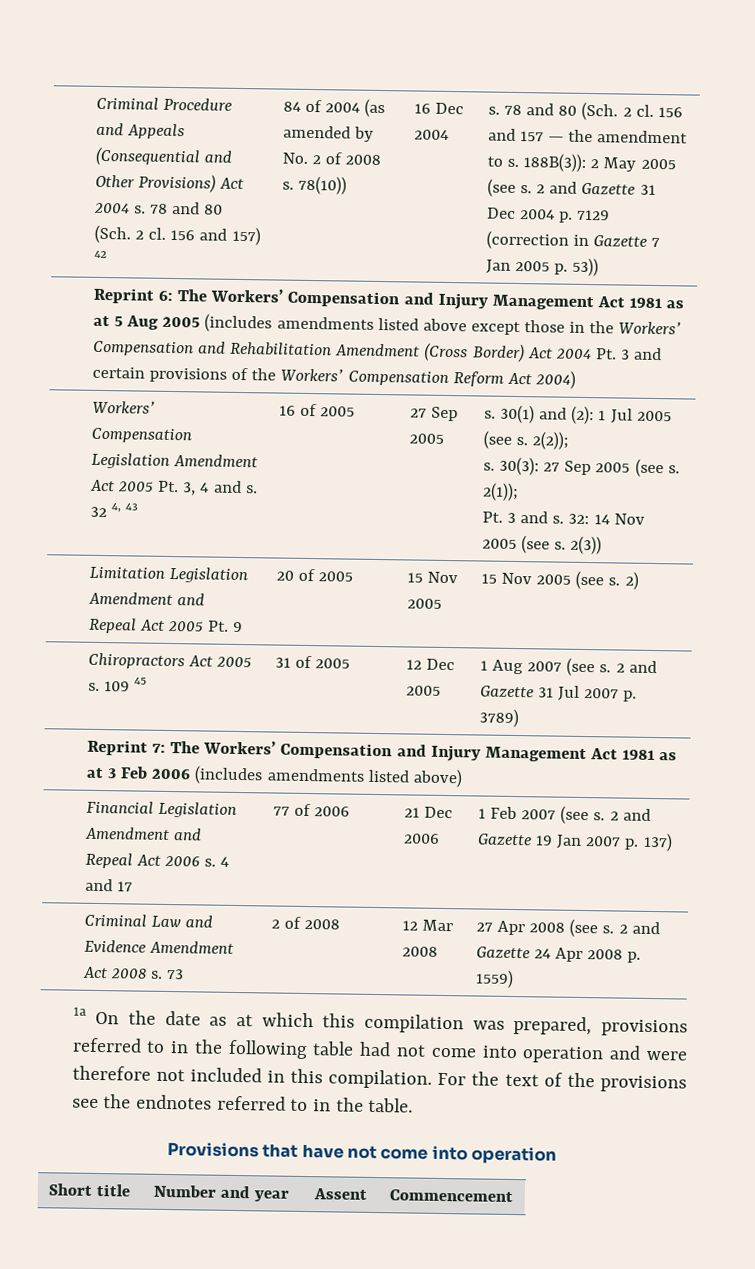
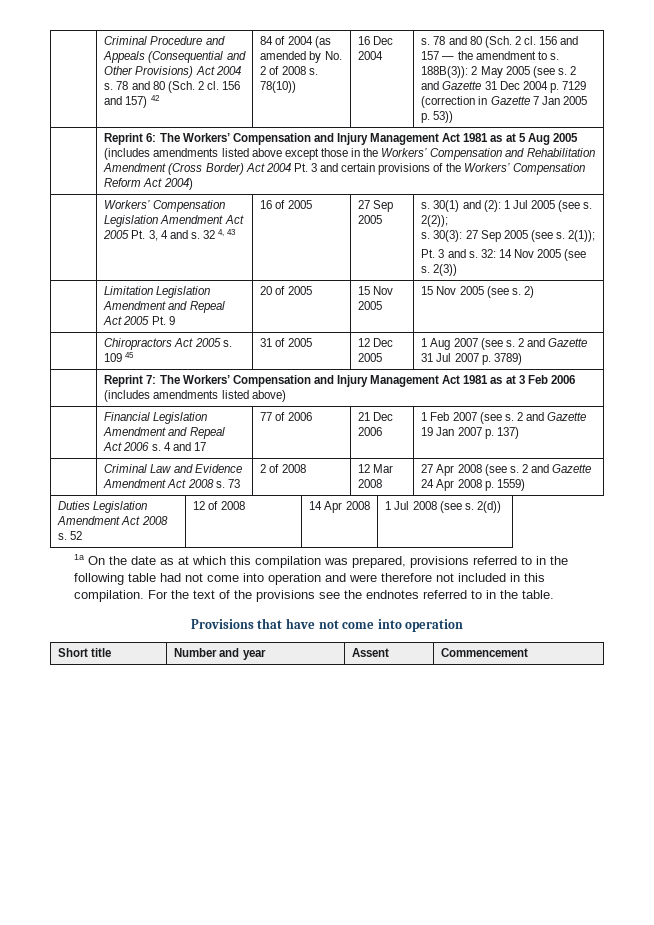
(514, 978) none -> [58,501,148,513] [57,516,168,525] [58,531,83,540] [193,501,245,510] [309,501,370,513] [385,501,501,513] // Duties Legislation Amendment Act 2008 s. 52 | 12 of 2008 | 14 Apr 2008 | 1 Jul 2008 (see s. 2(d))

